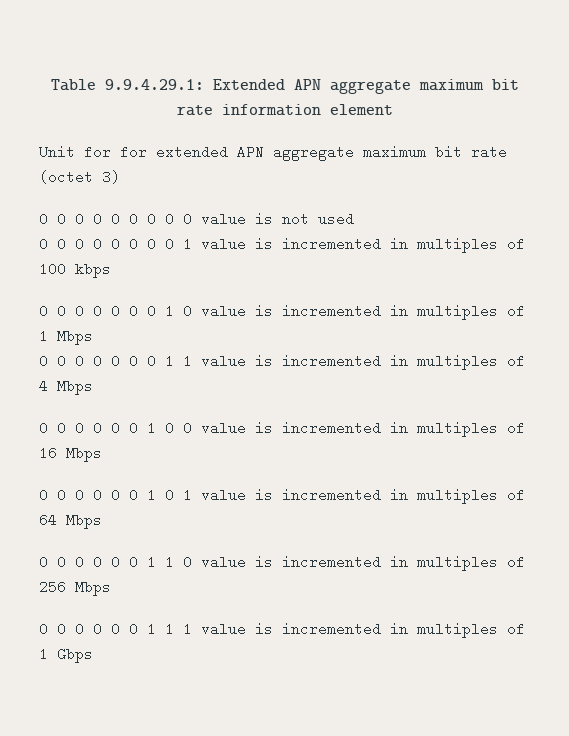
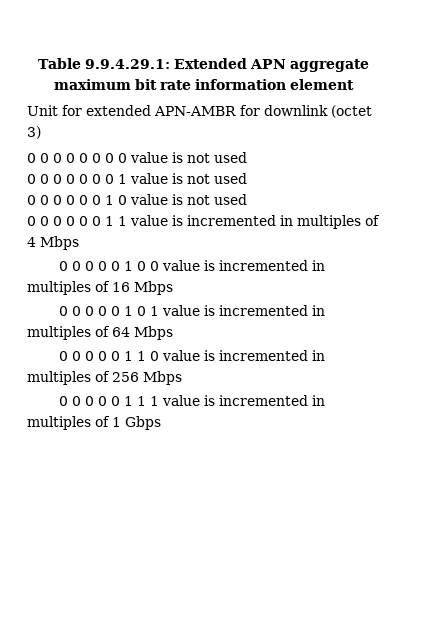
[120,145,507,161] for extended APN aggregate maximum bit rate -> [86,105,328,116] extended APN-AMBR for downlink
[183,212,192,226] 0 -> (127, 158) none
[165,237,525,253] [39,262,111,278] [39,304,525,320] [39,329,93,345] [39,354,156,368] 0 1 value is incremented in multiples of 100 kbps // 0 0 0 0 0 0 0 1 0 value is incremented in multiples of 1 Mbps // 0 0 0 0 0 0 0 -> [118,173,247,184] [27,194,247,205] [27,216,101,226] 1 value is not used // 0 0 0 0 0 0 1 0 value is not used // 0 0 0 0 0 0
[129,421,138,435] 0 -> (121, 266) none
[129,488,138,502] 0 -> (121, 311) none
[129,555,138,569] 0 -> (121, 356) none
[129,622,138,636] 0 -> (121, 401) none

